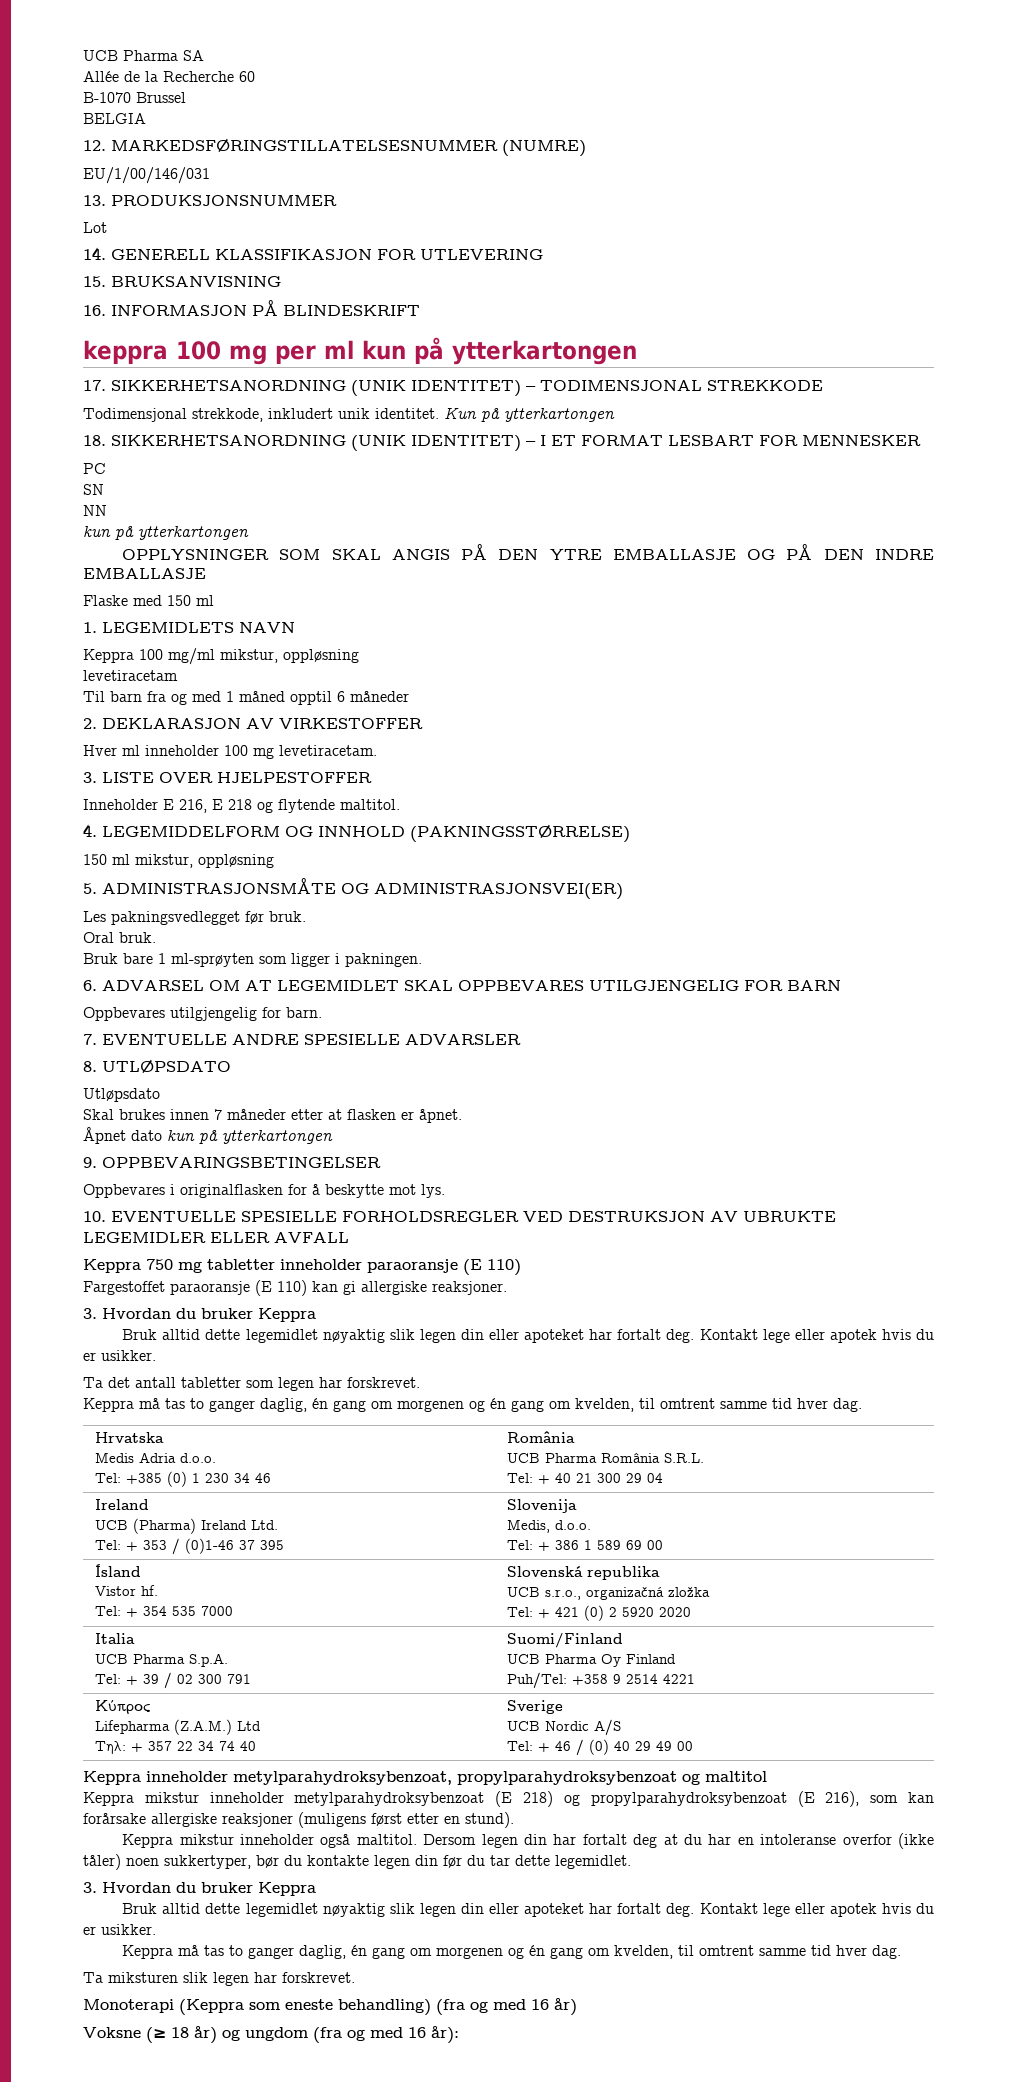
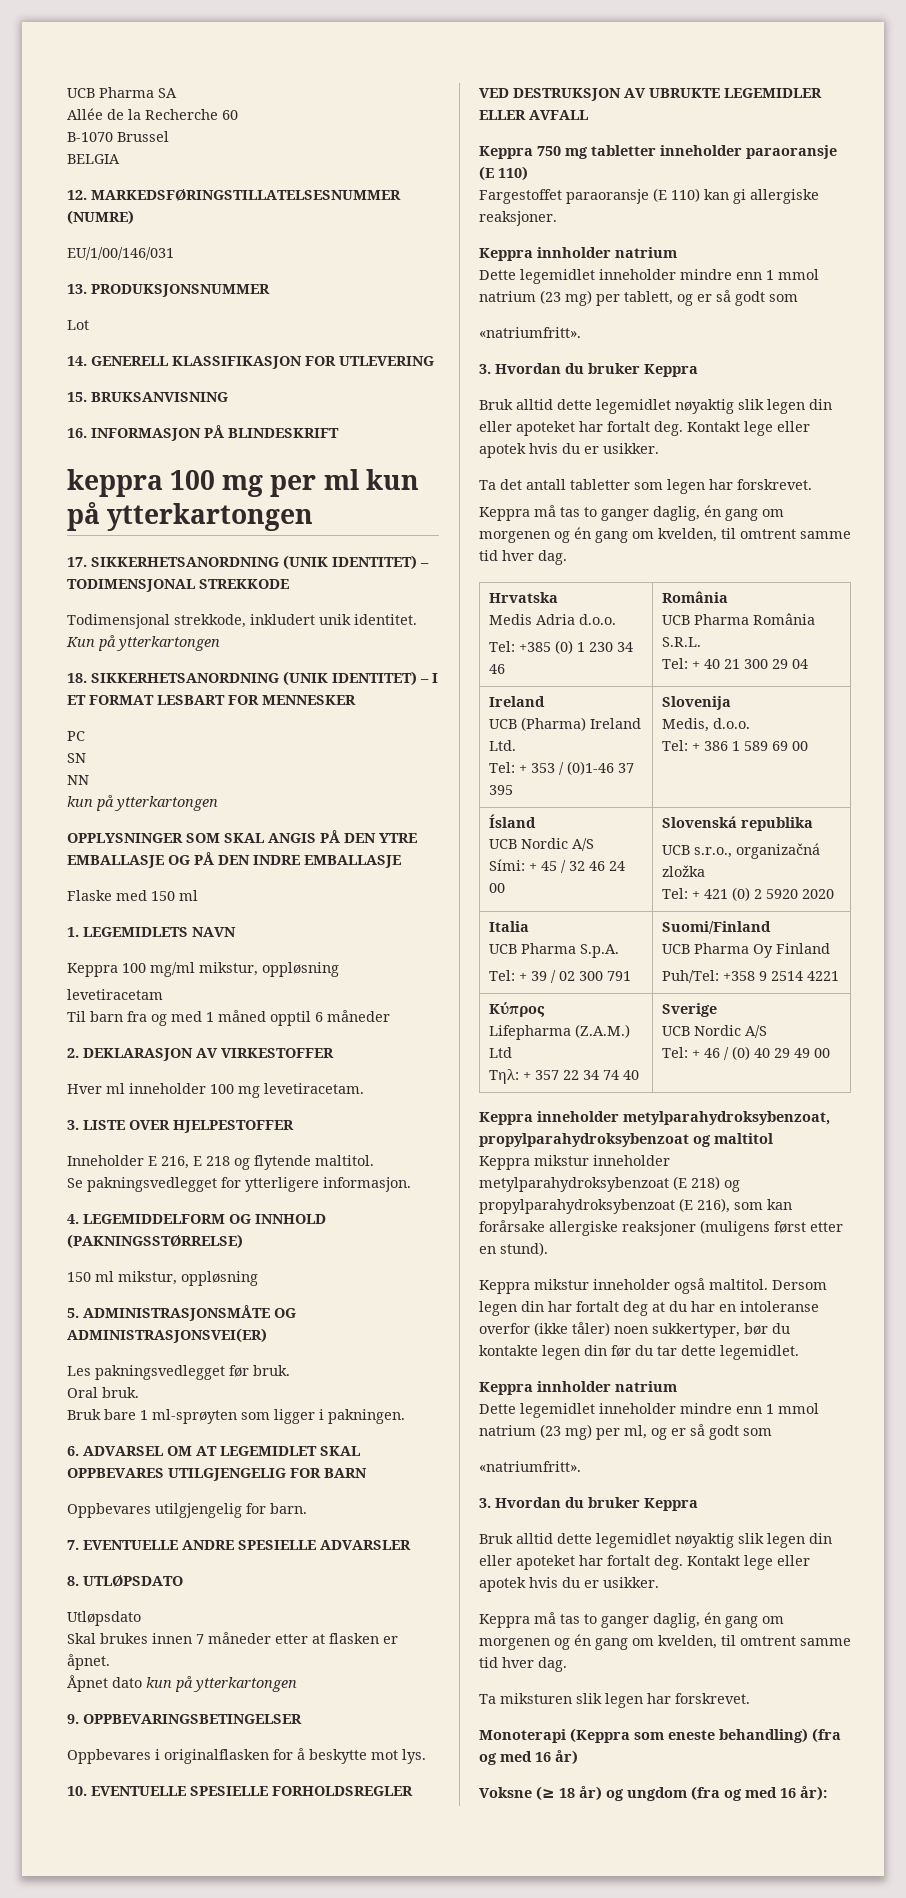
(400, 804) none -> [67,1177,411,1192] // Se pakningsvedlegget for ytterligere informasjon.
(507, 1288) none -> [479,247,677,261] [479,269,819,284] [479,290,798,306] [479,327,581,338] // Keppra innholder natrium // Dette legemidlet inneholder mindre enn 1 mmol natrium (23 mg) per tablett, og er så godt som // «natriumfritt».
[95,1585,159,1596] [95,1606,234,1617] Vistor hf. // Tel: + 354 535 7000 -> [489,838,595,851] [489,859,626,873] [489,883,506,893] UCB Nordic A/S // Sími: + 45 / 32 46 24 00
(631, 1862) none -> [479,1381,677,1395] [479,1403,819,1418] [479,1424,772,1440] [479,1461,581,1472] // Keppra innholder natrium // Dette legemidlet inneholder mindre enn 1 mmol natrium (23 mg) per ml, og er så godt som // «natriumfritt».

